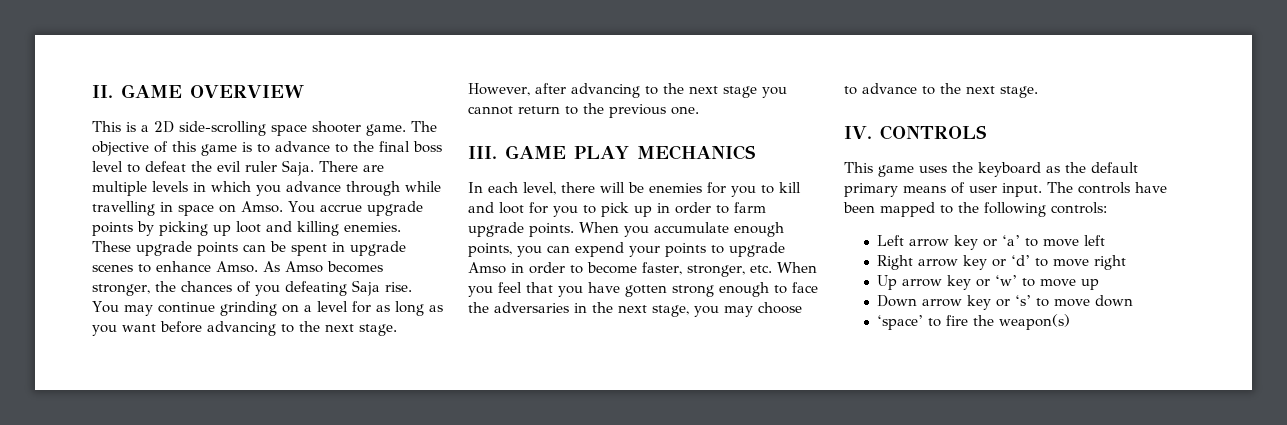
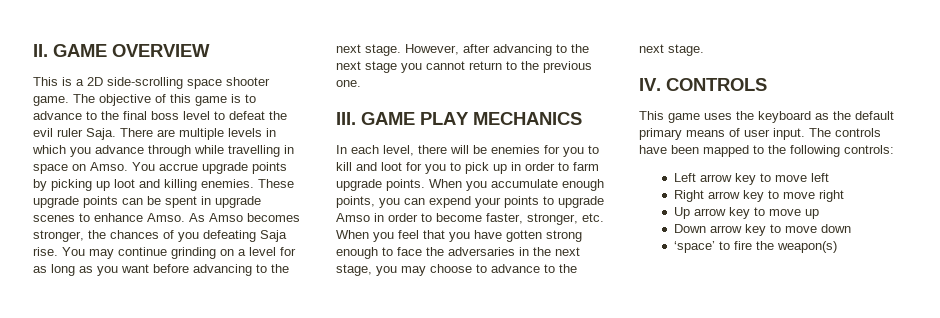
[983,235,1021,247] or ‘a’ -> (756, 179) none
[992,255,1031,267] or ‘d’ -> (764, 196) none
[976,275,1018,287] or ‘w’ -> (750, 213) none
[996,295,1032,307] or ‘s’ -> (766, 230) none

